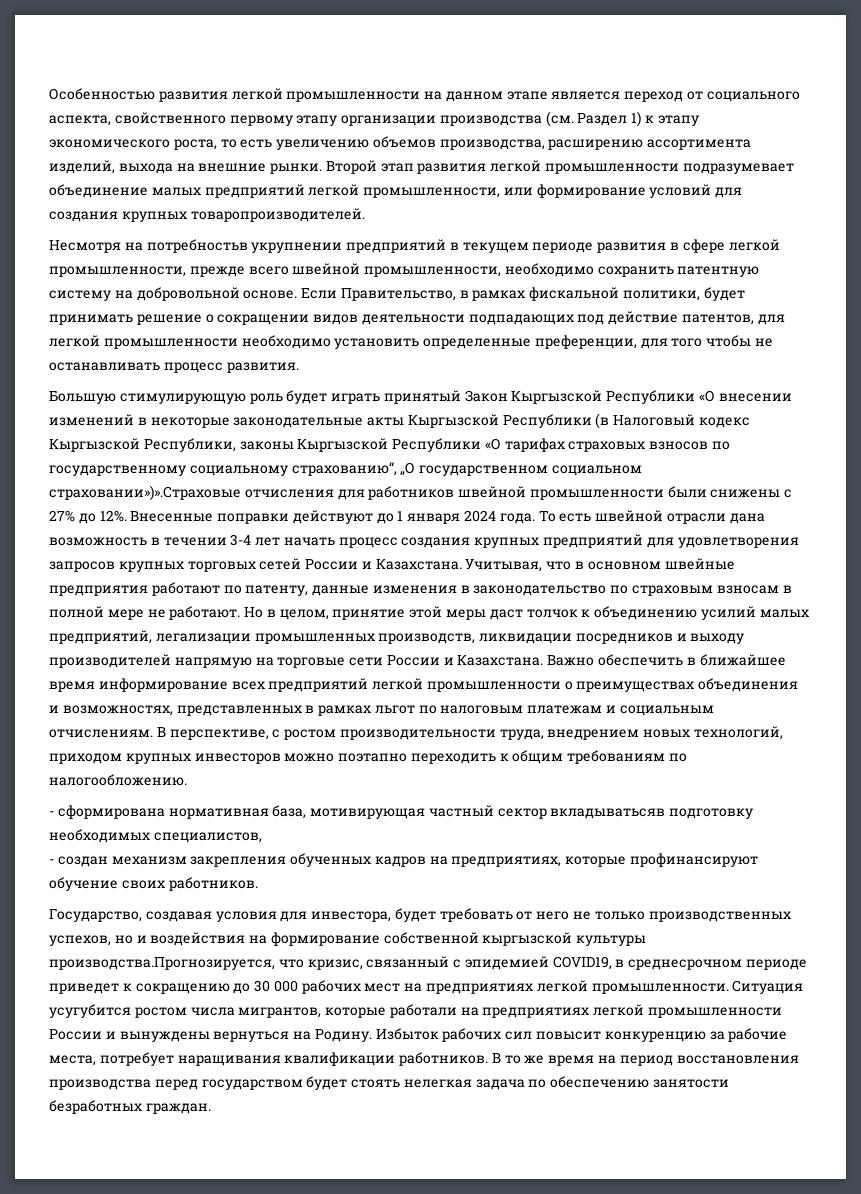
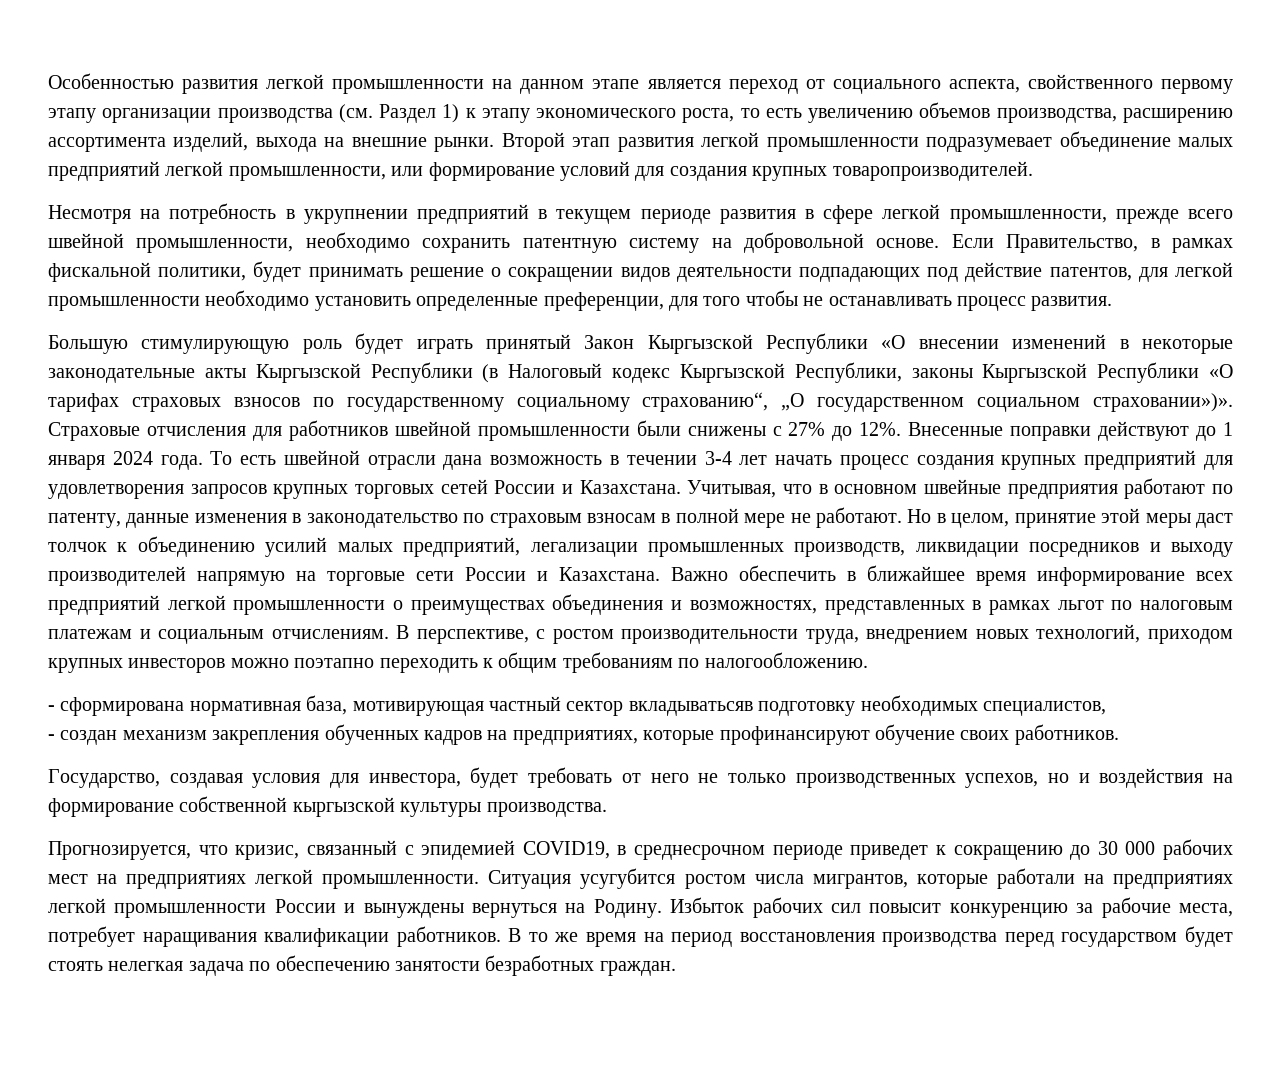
[146,239,248,253] потребностьв -> [169,203,295,224] потребность в
[49,485,241,501] страховании»)».Страховые -> [1093,393,1233,412] [48,422,140,441] страховании»)». Страховые
[49,957,275,970] производства.Прогнозируется, -> [486,802,607,817] [48,841,191,860] производства. // Прогнозируется,

